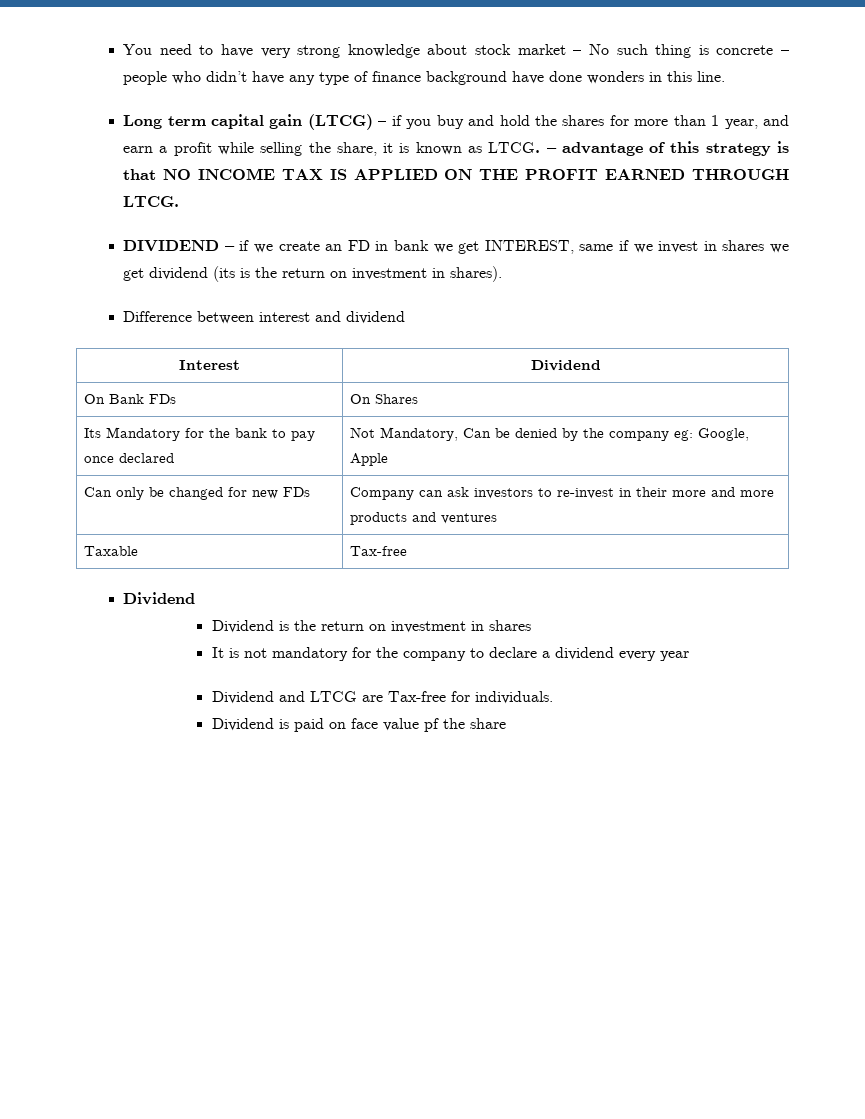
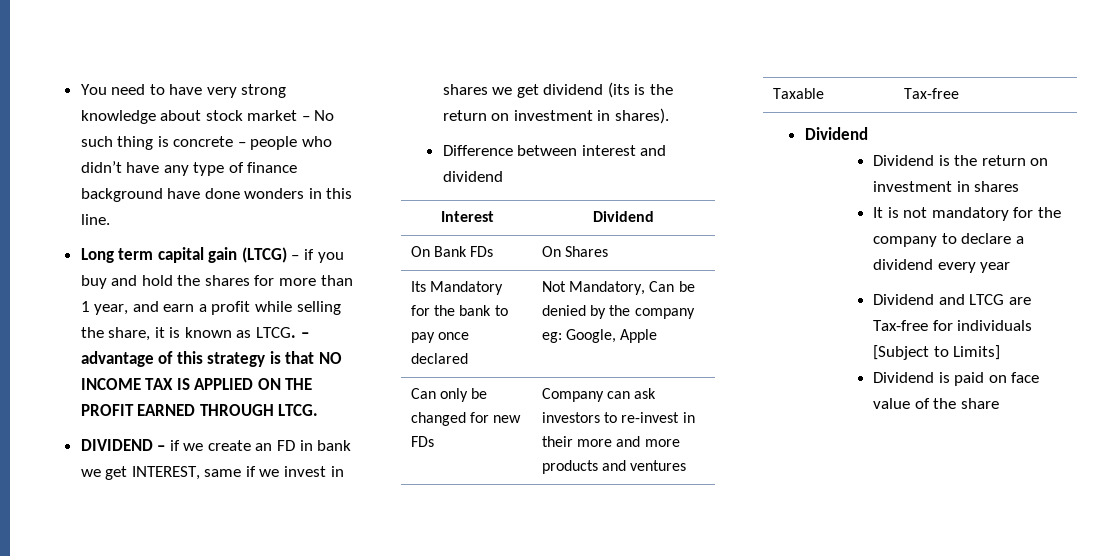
[474,691,553,704] individuals. -> [957,320,1033,331] [873,345,1001,360] individuals [Subject to Limits]
[423,718,439,732] pf -> [914,398,930,409] of

